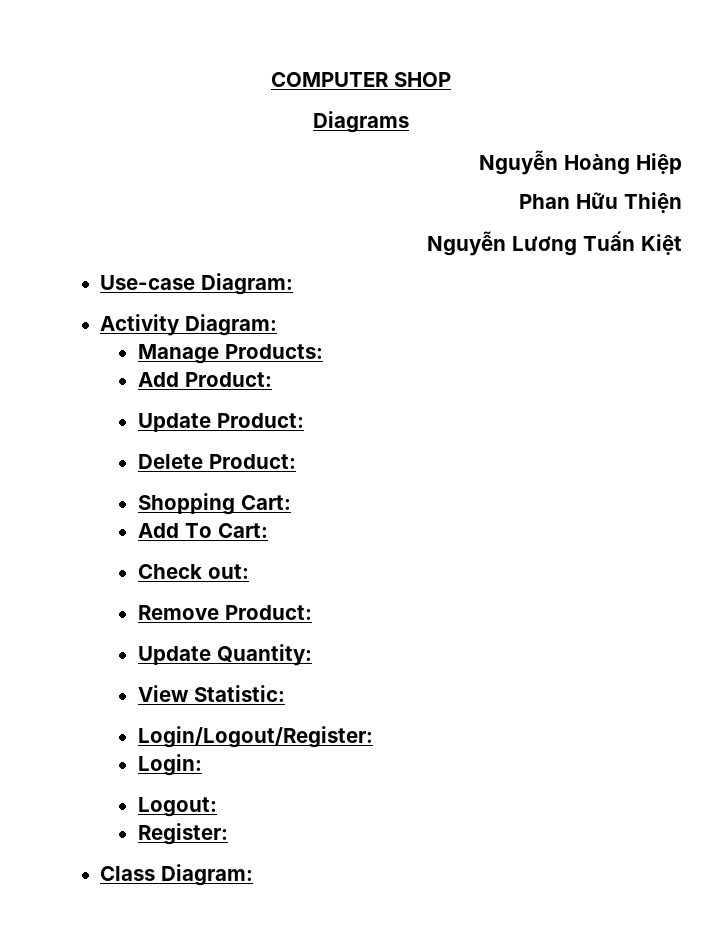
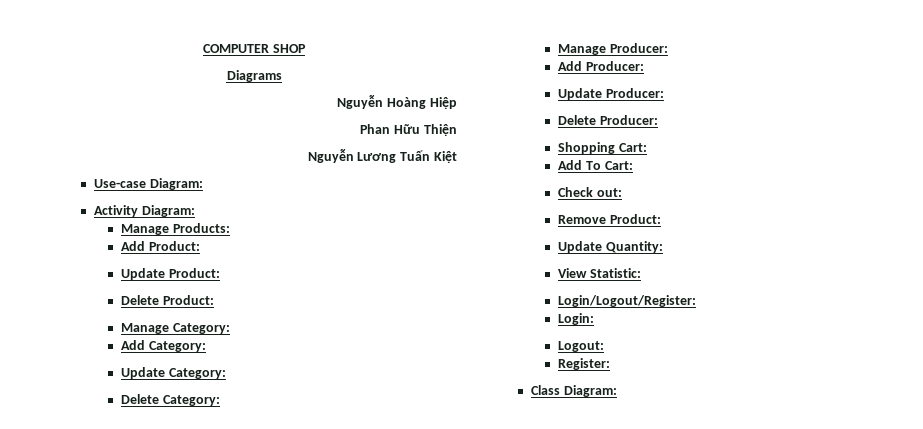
(296, 461) none -> [121,323,230,334] [121,340,206,352] [121,367,226,379] [121,394,220,406] [558,43,668,55] [558,61,644,71] [558,88,664,100] [558,115,658,125] // Manage Category: // Add Category: // Update Category: // Delete Category: // Manage Producer: // Add Producer: // Update Producer: // Delete Producer:

